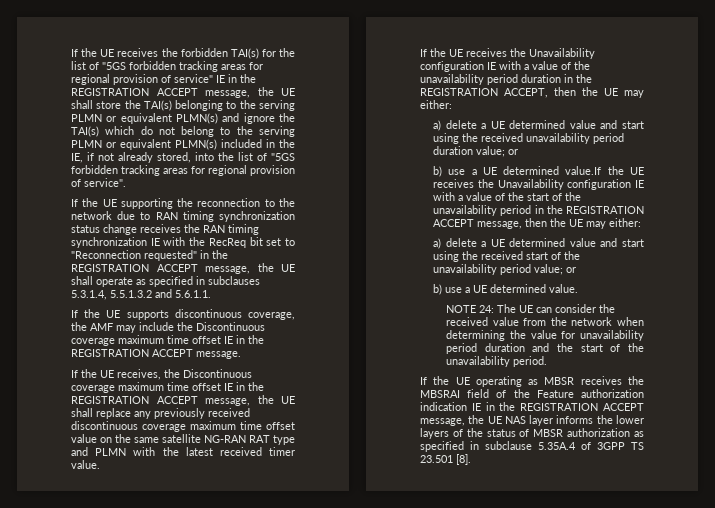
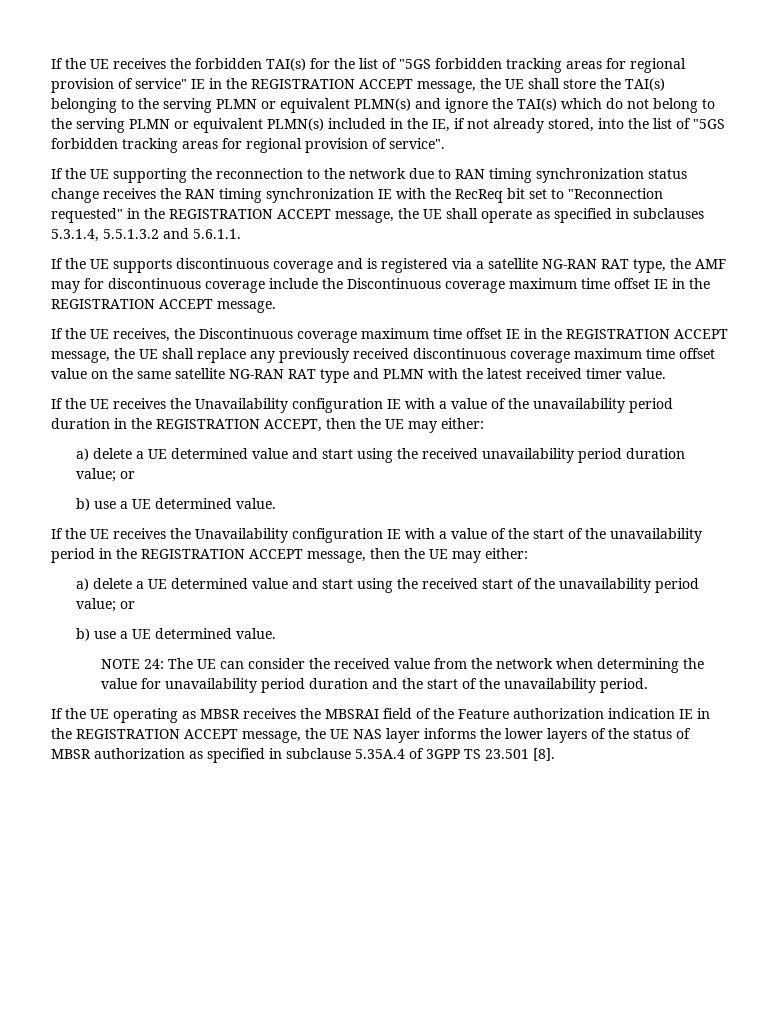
[248,312,295,320] [71,322,136,333] coverage, the AMF may -> [273,258,726,273] [51,278,265,293] coverage and is registered via a satellite NG-RAN RAT type, the AMF may for discontinuous coverage
[565,166,602,175] value.If -> [236,498,277,509] [51,528,63,539] value. // If

